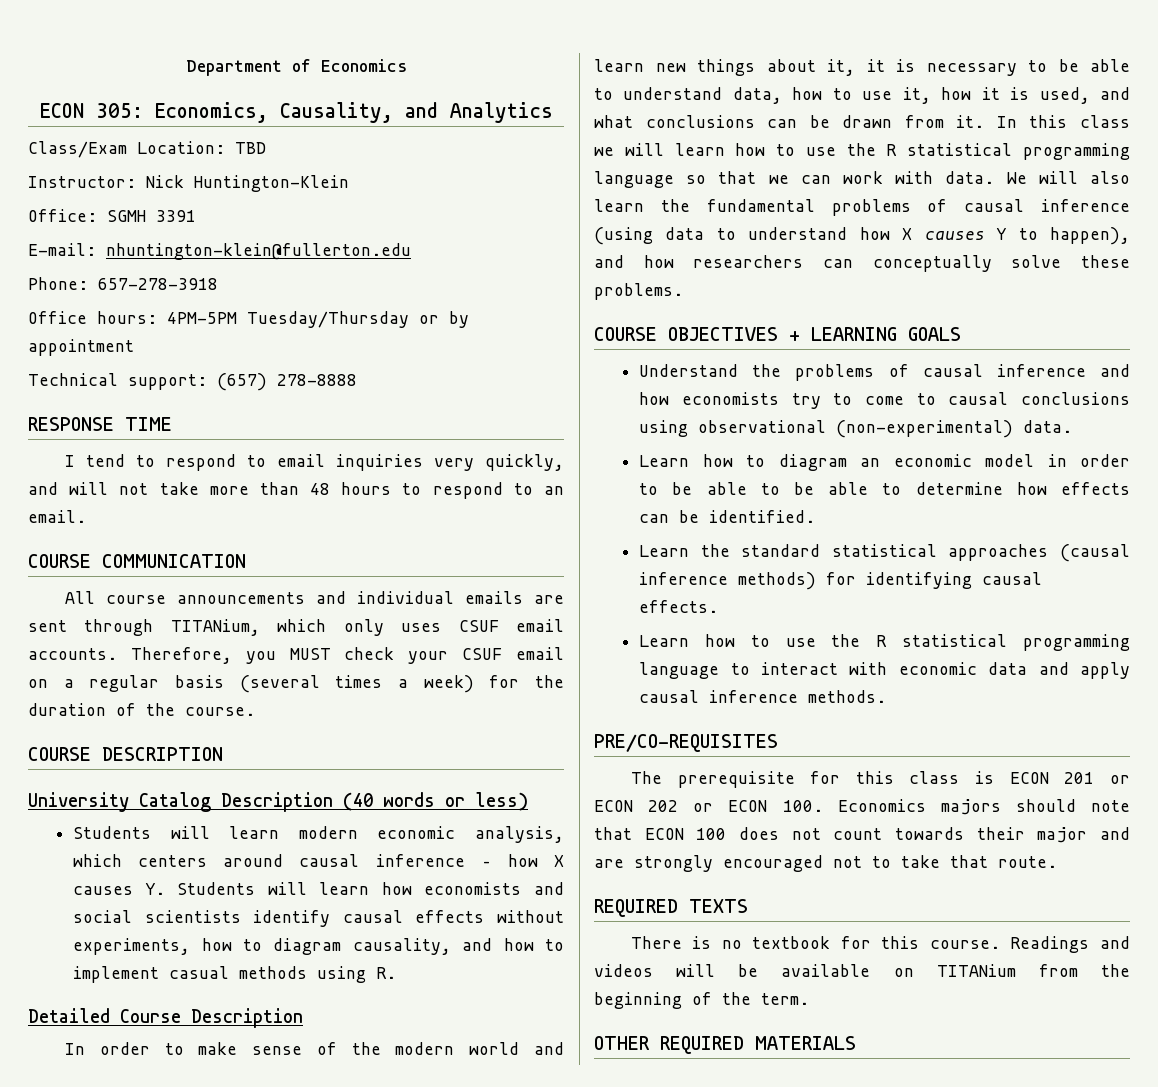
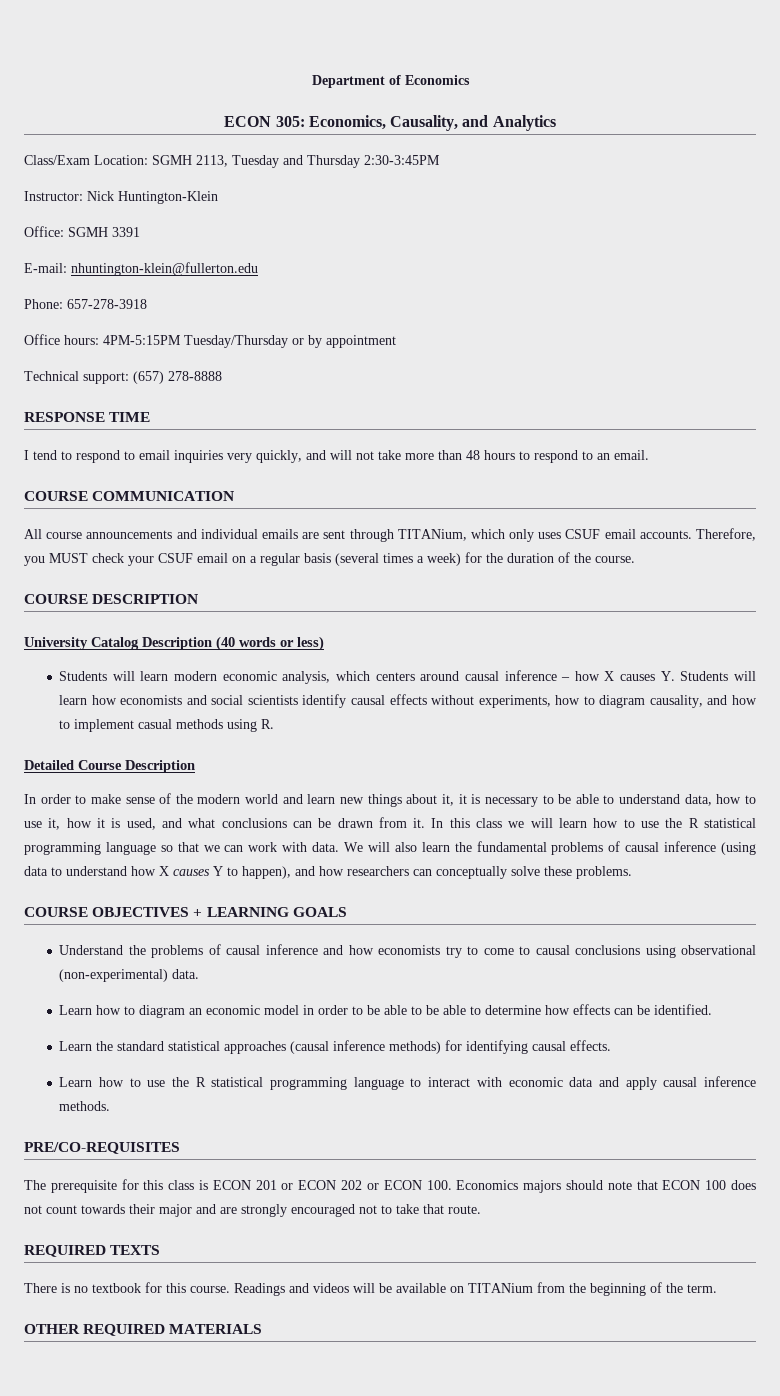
[235,142,266,154] TBD -> [152,155,440,168] SGMH 2113, Tuesday and Thursday 2:30-3:45PM
[167,312,237,324] 4PM-5PM -> [103,335,181,345] 4PM-5:15PM

